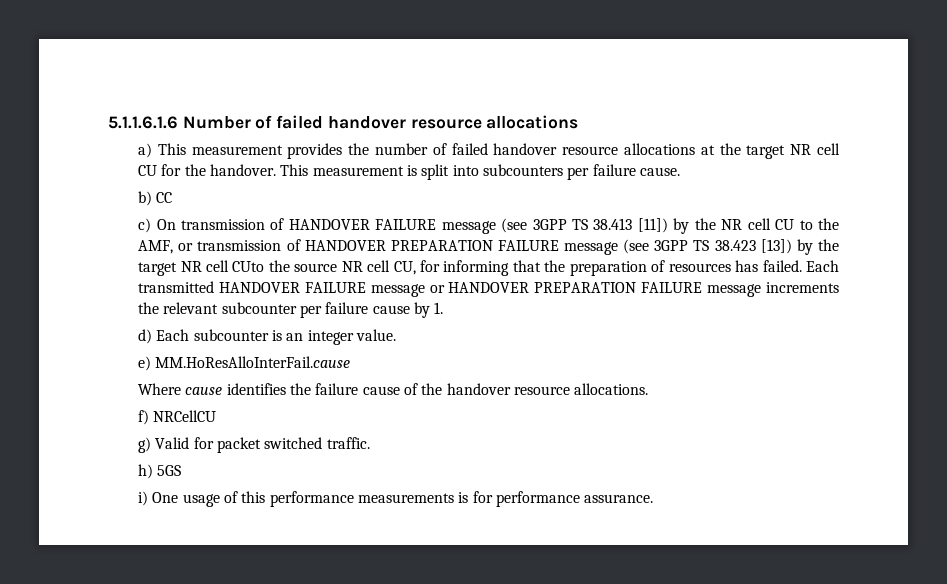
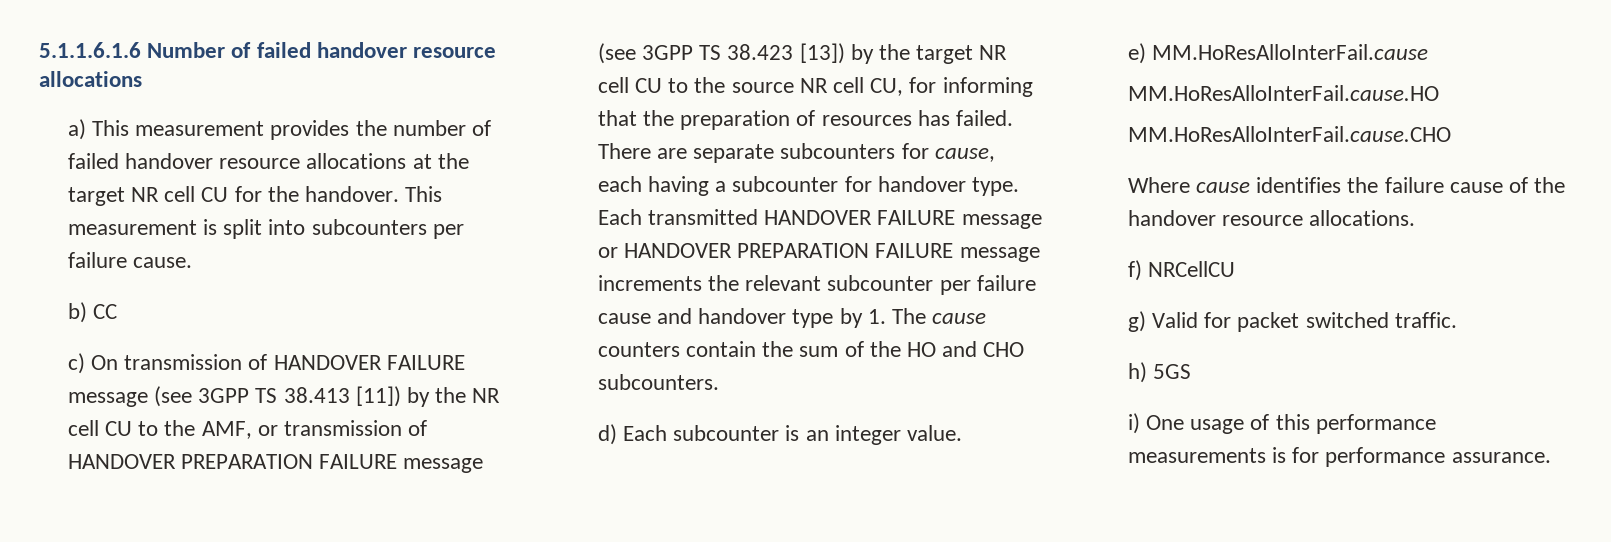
[232,261,265,272] CUto -> [634,78,689,93] CU to
(802, 266) none -> [597,143,995,163] [597,176,1019,196] There are separate subcounters for cause, each having a subcounter for handover type.
(410, 309) none -> [656,308,834,328] and handover type
(444, 308) none -> [891,308,987,324] [597,341,1025,357] [597,374,719,390] The cause counters contain the sum of the HO and CHO subcounters.
(351, 362) none -> [1127,85,1439,101] [1127,126,1451,142] // MM.HoResAlloInterFail.cause.HO // MM.HoResAlloInterFail.cause.CHO

